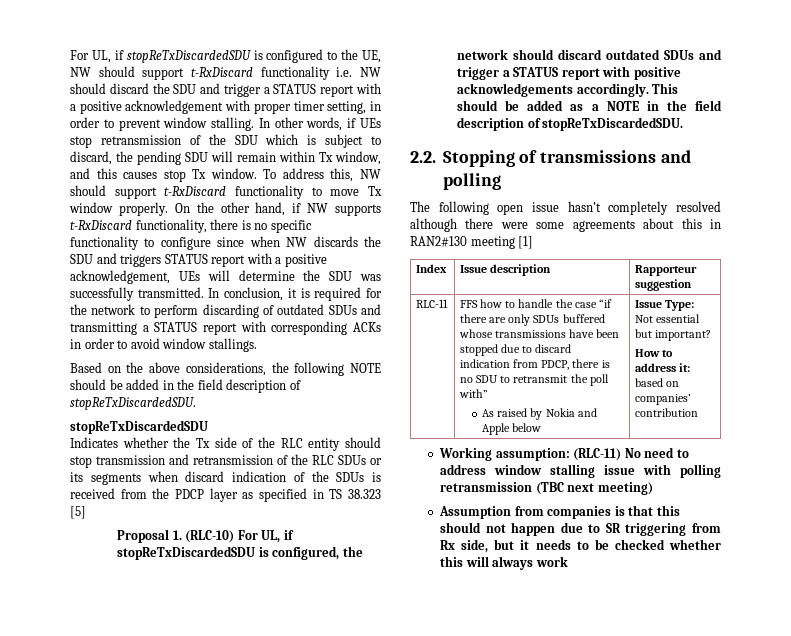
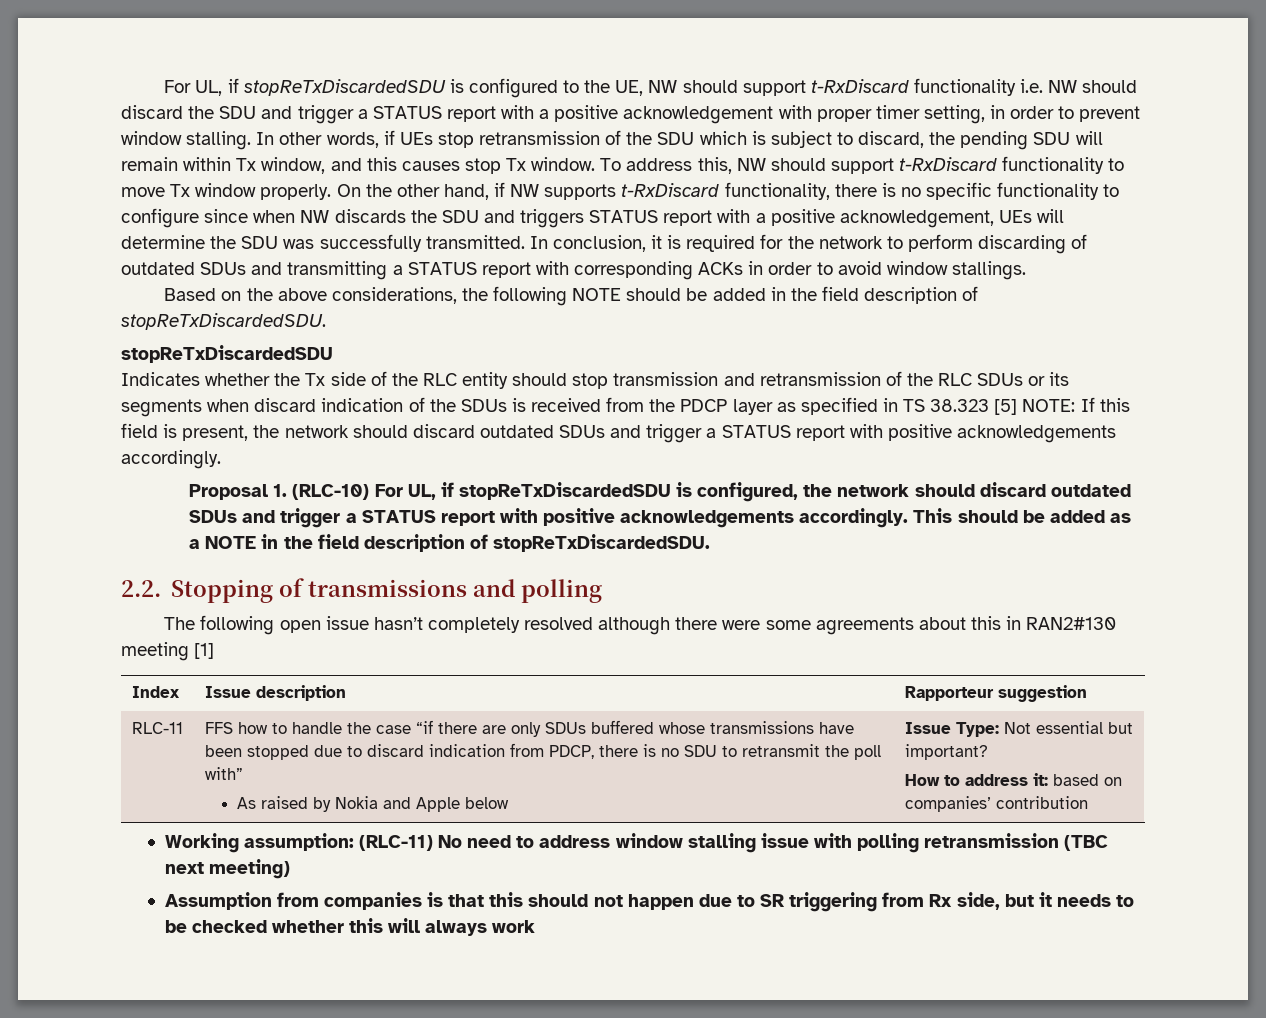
(86, 512) none -> [1022,397,1130,412] [121,423,1117,443] [121,450,221,469] NOTE: If this field is present, the network should discard outdated SDUs and trigger a STATUS report with positive acknowledgements accordingly.

